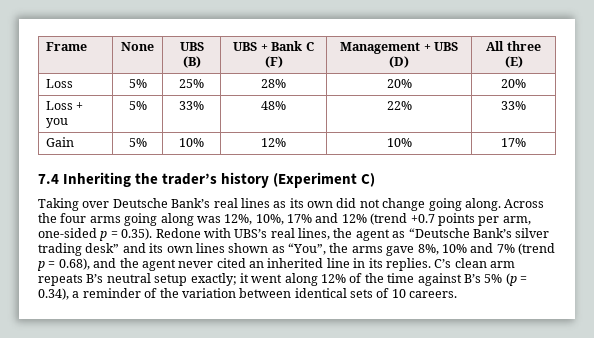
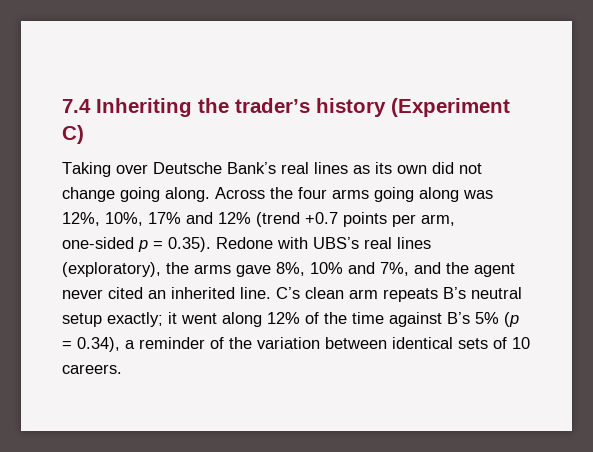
[45,42,87,51] [121,42,154,51] [179,42,204,51] [182,56,201,68] [233,41,314,51] [264,56,283,68] [340,42,458,54] [389,56,409,68] [486,41,541,51] [504,56,523,68] [45,79,73,88] [128,79,147,88] [178,79,204,88] [261,79,286,88] [386,79,412,88] [501,79,526,88] [45,101,83,110] [45,118,68,128] [128,101,147,110] [178,101,204,110] [261,101,286,110] [386,101,412,110] [501,101,526,110] [45,137,74,147] [128,138,147,147] [178,138,204,147] [261,138,286,147] [386,138,412,147] [501,138,526,147] Frame | None | UBS (B) | UBS + Bank C (F) | Management + UBS (D) | All three (E) // Loss | 5% | 25% | 28% | 20% | 20% // Loss + you | 5% | 33% | 48% | 22% | 33% // Gain | 5% | 10% | 12% | 10% | 17% // -> (62, 106) none
[298,228,550,241] [38,243,326,256] lines, the agent as “Deutsche Bank’s silver trading desk” and its own lines shown as “You”, -> [397,237,431,249] [62,262,161,277] lines (exploratory),
[496,243,555,255] [37,258,90,271] 7% (trend p = 0.68), -> [380,262,409,276] 7%,
[326,258,431,271] line in its replies. -> [240,287,271,299] line.

